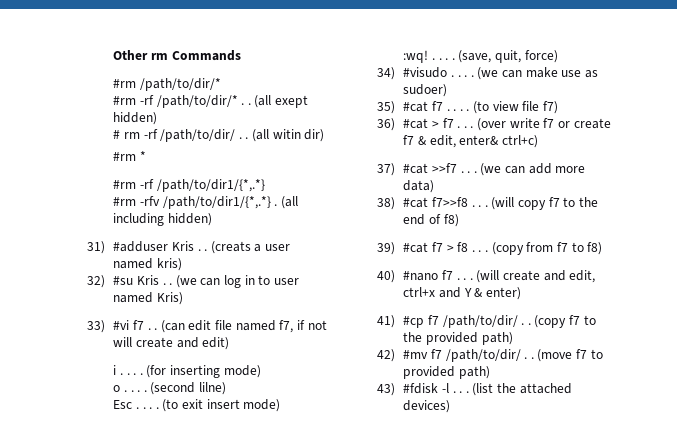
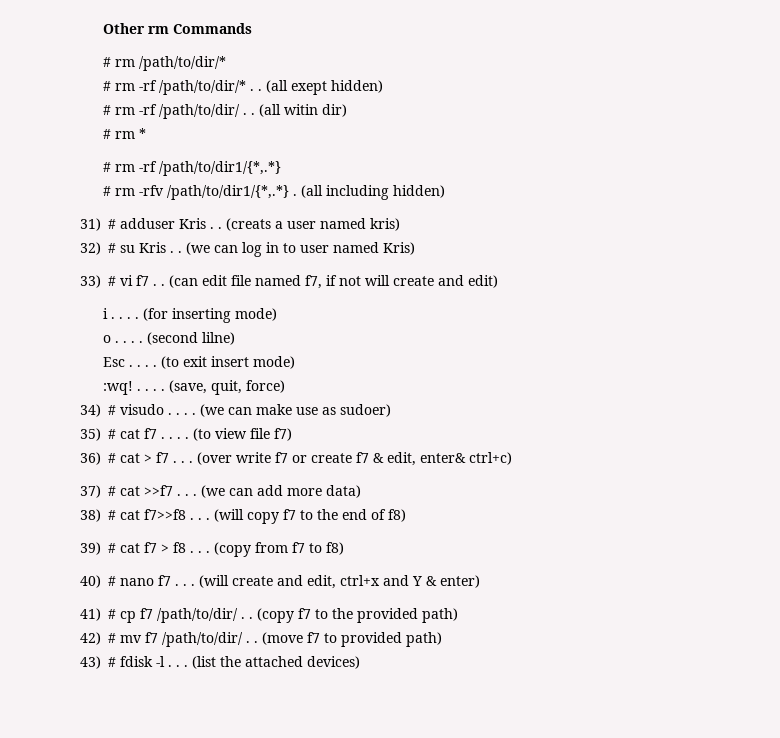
[113,79,137,88] #rm -> [102,57,135,67] # rm
[113,96,137,105] #rm -> [102,81,135,91] # rm
[113,152,137,161] #rm -> [102,129,135,139] # rm
[113,180,137,189] #rm -> [102,162,135,172] # rm
[113,197,137,206] #rm -> [102,186,135,196] # rm
[113,241,169,252] #adduser -> [107,218,175,229] # adduser
[113,276,134,285] #su -> [107,243,135,253] # su
[113,320,130,330] #vi -> [107,275,133,286] # vi
[403,67,448,78] #visudo -> [107,404,164,415] # visudo
[403,101,429,112] #cat -> [107,429,140,439] # cat
[403,118,429,129] #cat -> [107,453,140,463] # cat
[403,163,429,174] #cat -> [107,486,140,496] # cat
[403,197,429,208] #cat -> [107,510,140,520] # cat
[403,242,429,253] #cat -> [107,543,140,553] # cat
[403,271,439,281] #nano -> [107,576,154,586] # nano
[403,316,425,328] #cp -> [107,609,136,623] # cp
[403,350,429,359] #mv -> [107,633,142,643] # mv
[403,383,439,394] #fdisk -> [107,656,153,667] # fdisk

